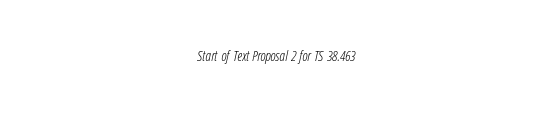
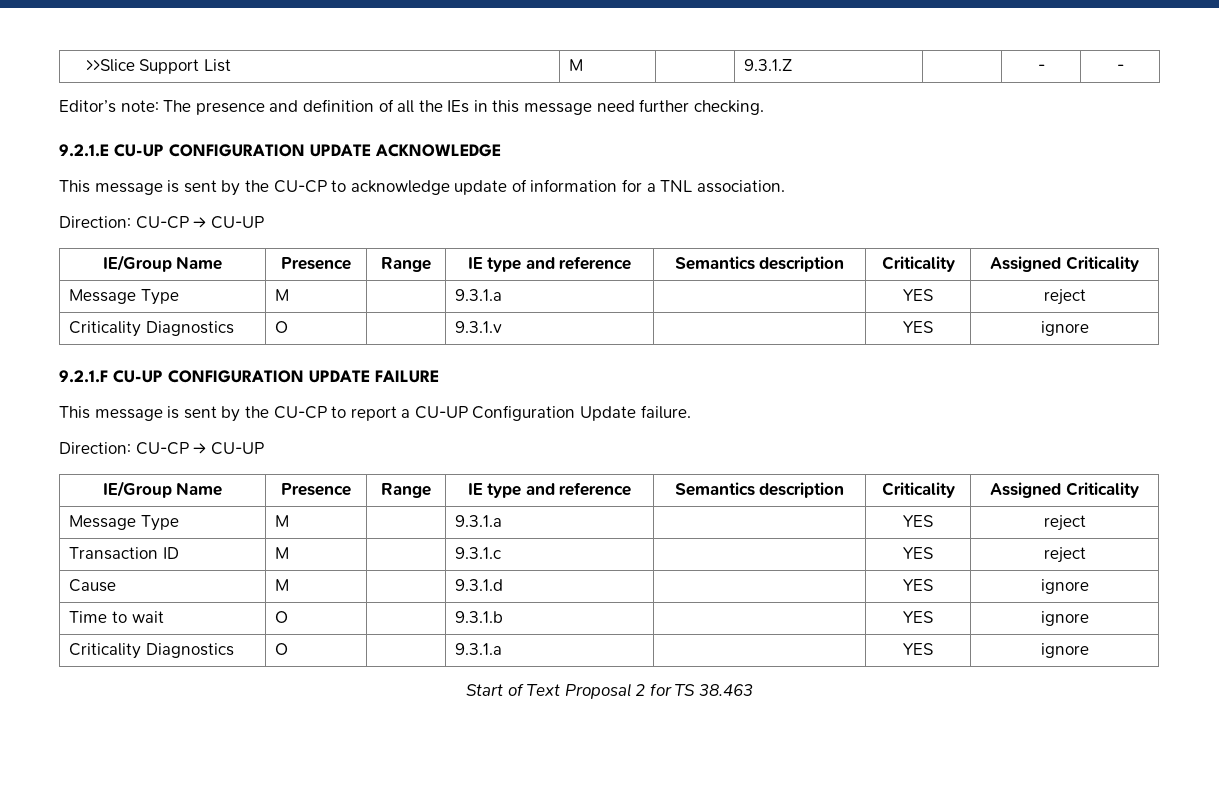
(197, 56) none -> [85,59,232,74] [569,59,584,71] [744,59,793,71] [1037,64,1045,71] [1116,64,1124,71] [59,99,764,115] [59,144,501,157] [59,179,785,196] [59,216,264,229] [102,255,223,272] [281,257,351,270] [381,257,431,272] [467,256,632,272] [674,256,845,272] [881,256,955,272] [990,256,1139,272] [69,289,180,305] [275,289,290,301] [455,289,503,301] [903,289,933,301] [1043,289,1086,305] [69,321,235,337] [275,321,289,333] [455,321,503,333] [903,321,933,333] [1040,321,1089,336] [59,370,439,383] [59,405,691,422] [59,442,264,455] [102,481,223,498] [281,483,351,496] [381,483,431,498] [467,482,632,498] [674,482,845,498] [881,482,955,498] [990,482,1139,498] [69,515,180,531] [275,515,290,527] [455,515,503,527] [903,515,933,527] [1043,515,1086,531] [69,547,180,560] [275,547,290,559] [455,547,502,559] [903,547,933,559] [1043,547,1086,563] [69,579,117,592] [275,579,290,591] [455,579,504,591] [903,579,933,591] [1040,579,1089,594] [69,611,164,623] [275,611,289,623] [455,611,504,623] [903,611,933,623] [1040,611,1089,626] [69,643,235,659] [275,643,289,655] [455,643,503,655] [903,643,933,655] [1040,643,1089,658] >>Slice Support List | M | | 9.3.1.Z | | - | - // Editor’s note: The presence and definition of all the IEs in this message need further checking. // 9.2.1.E CU-UP CONFIGURATION UPDATE ACKNOWLEDGE // This message is sent by the CU-CP to acknowledge update of information for a TNL association. // Direction: CU-CP → CU-UP // IE/Group Name | Presence | Range | IE type and reference | Semantics description | Criticality | Assigned Criticality // Message Type | M | | 9.3.1.a | | YES | reject // Criticality Diagnostics | O | | 9.3.1.v | | YES | ignore // 9.2.1.F CU-UP CONFIGURATION UPDATE FAILURE // This message is sent by the CU-CP to report a CU-UP Configuration Update failure. // Direction: CU-CP → CU-UP // IE/Group Name | Presence | Range | IE type and reference | Semantics description | Criticality | Assigned Criticality // Message Type | M | | 9.3.1.a | | YES | reject // Transaction ID | M | | 9.3.1.c | | YES | reject // Cause | M | | 9.3.1.d | | YES | ignore // Time to wait | O | | 9.3.1.b | | YES | ignore // Criticality Diagnostics | O | | 9.3.1.a | | YES | ignore //

